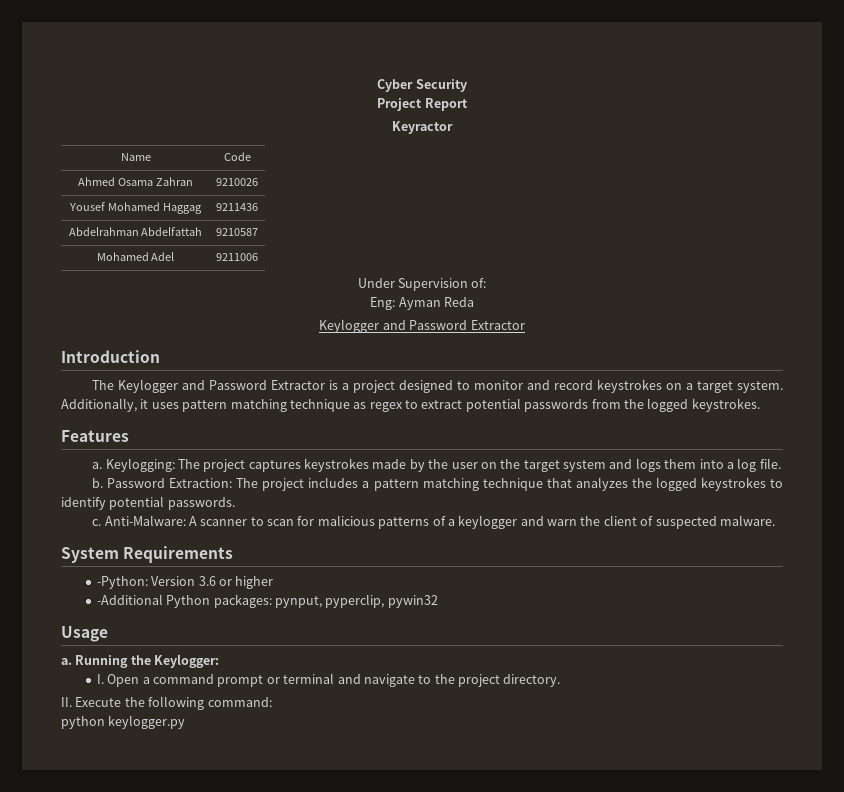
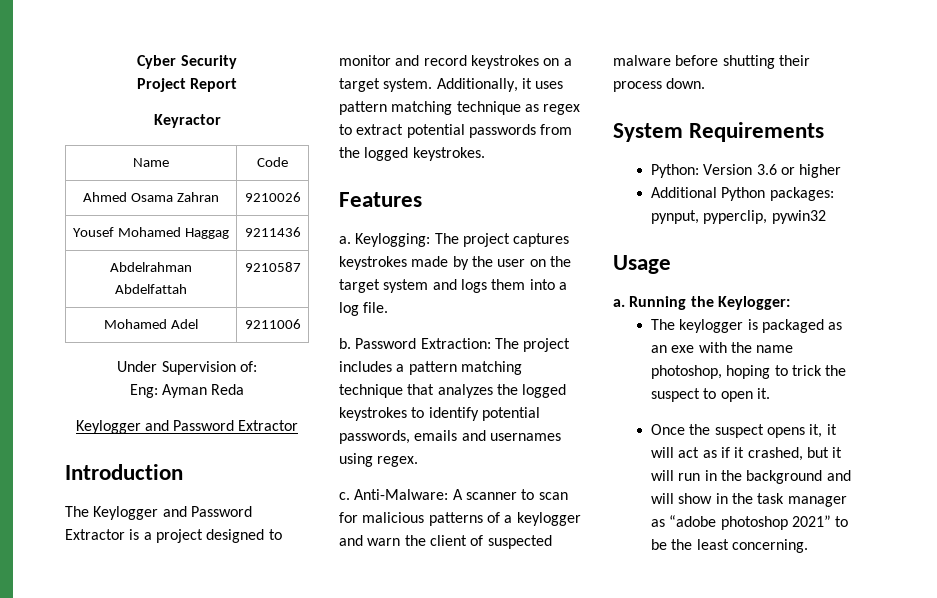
[167,497,235,510] passwords. -> [339,430,561,444] [339,453,419,467] passwords, emails and usernames using regex.
[719,515,775,526] malware. -> [613,55,810,69] [613,78,706,92] malware before shutting their process down.
[96,576,148,589] -Python: -> [650,164,699,178] Python:
[96,594,163,605] -Additional -> [650,187,717,198] Additional
[96,673,561,687] [61,696,272,710] [61,715,186,729] I. Open a command prompt or terminal and navigate to the project directory. // II. Execute the following command: // python keylogger.py -> [650,319,843,333] [650,342,794,353] [650,365,847,379] [650,388,770,402] [650,424,837,438] [650,447,843,461] [650,470,851,484] [650,493,847,507] [650,515,849,530] [650,539,808,553] The keylogger is packaged as an exe with the name photoshop, hoping to trick the suspect to open it. // Once the suspect opens it, it will act as if it crashed, but it will run in the background and will show in the task manager as “adobe photoshop 2021” to be the least concerning.

